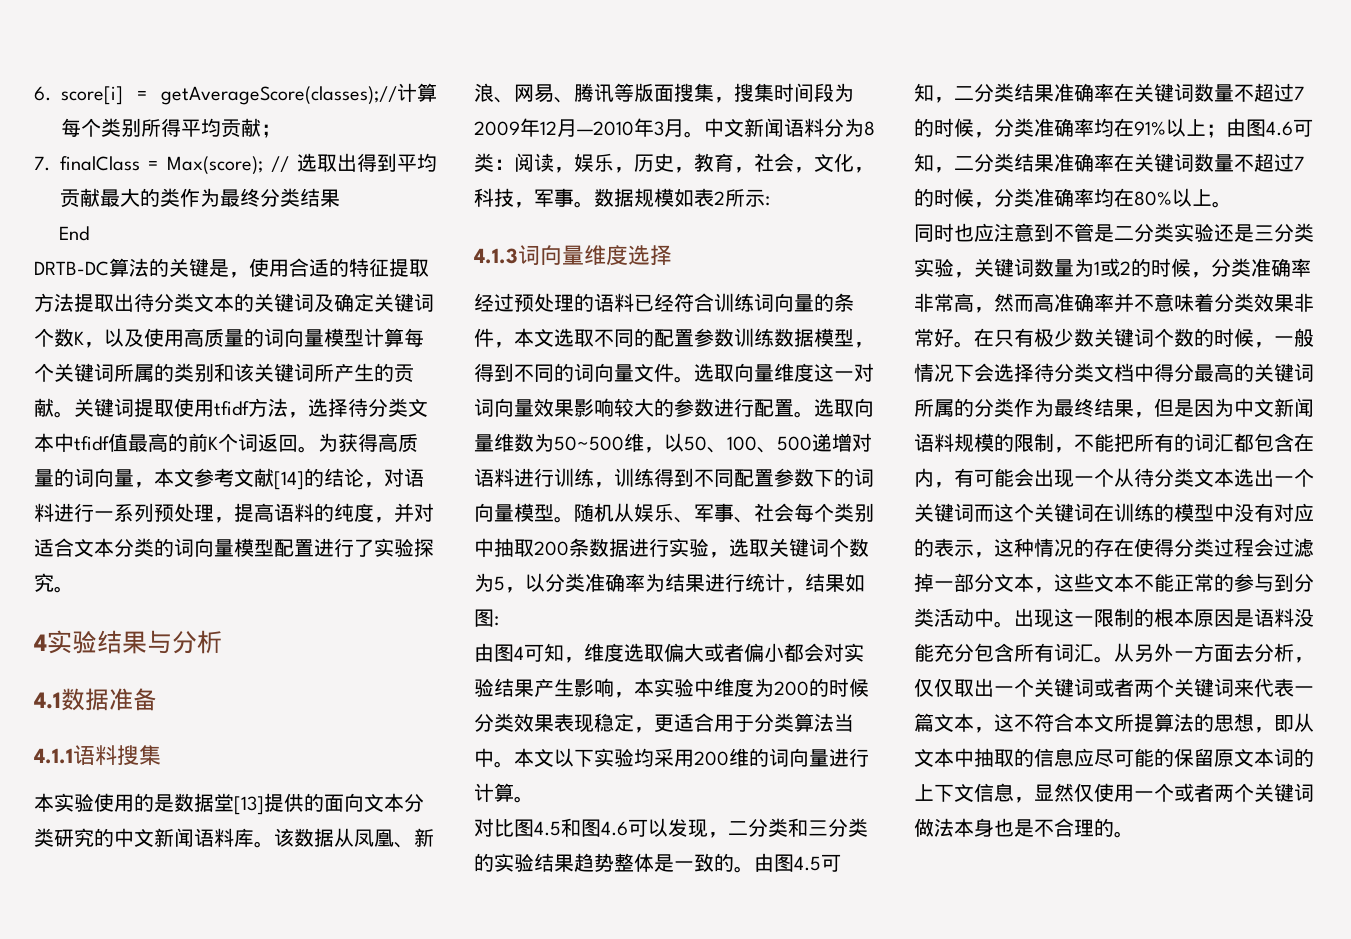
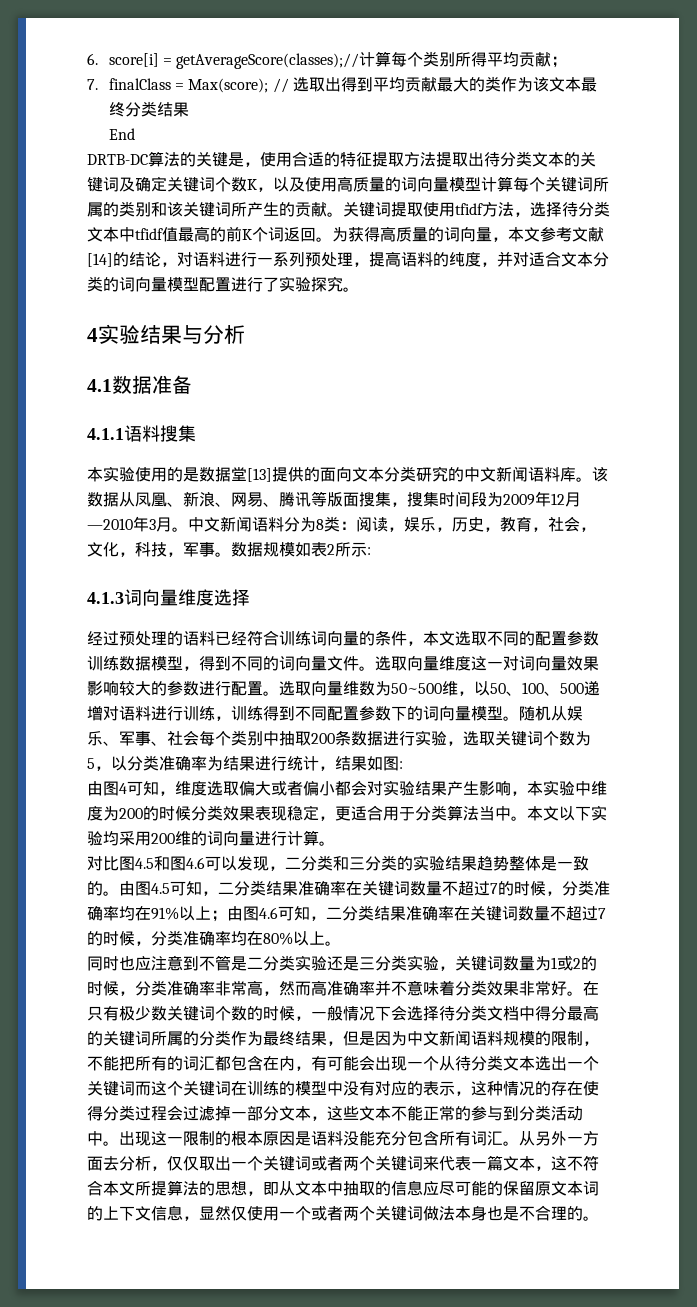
(220, 197) none -> [533,77,582,92] 该文本

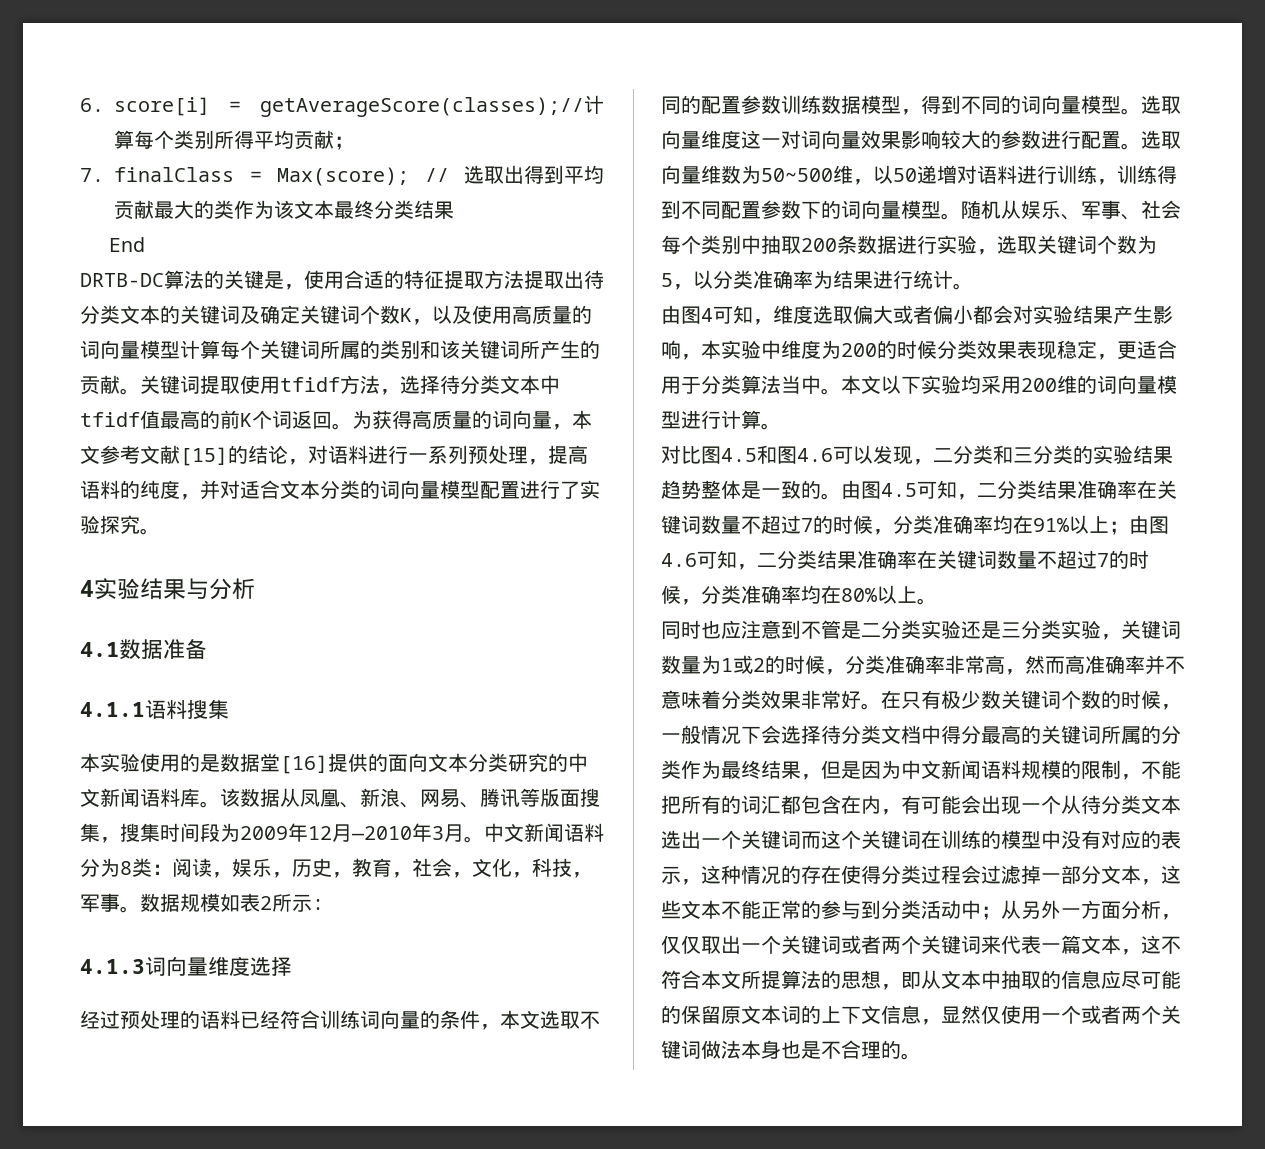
[87,253,113,267] [14] -> [180,447,228,466] [15]
[247,468,272,482] [13] -> [280,755,328,774] [16]
[327,656,359,671] 文件 -> [1081,95,1121,114] 模型
[506,682,584,696] 、100、500 -> (917, 175) none
[319,756,403,771] ，结果如图: -> [953,283,973,290] 。
(255, 838) none -> [1157,375,1177,394] [661,411,681,429] 模型
[103,1130,519,1146] 。出现这一限制的根本原因是语料没能充分包含所有词汇。 -> [981,906,1001,920] ；
[103,1156,119,1171] 去 -> (1121, 910) none

